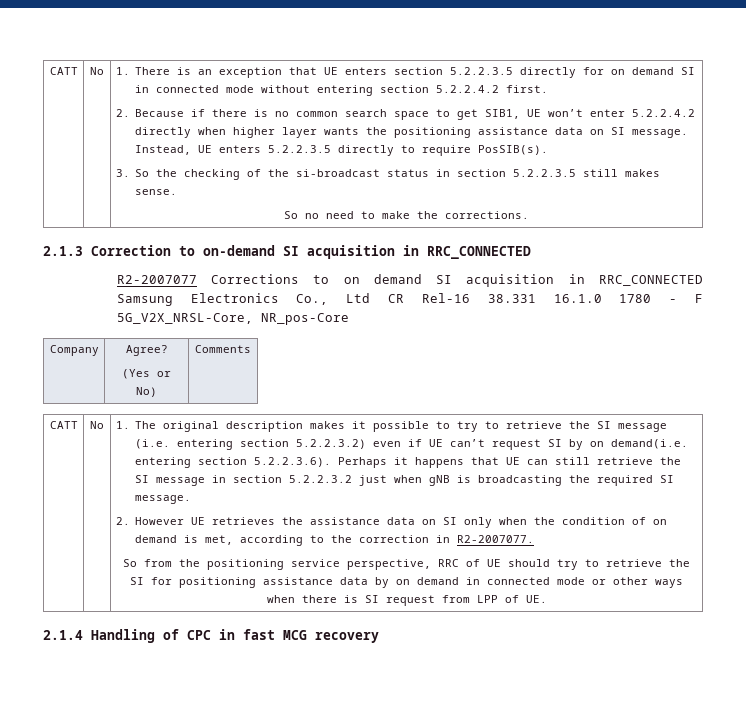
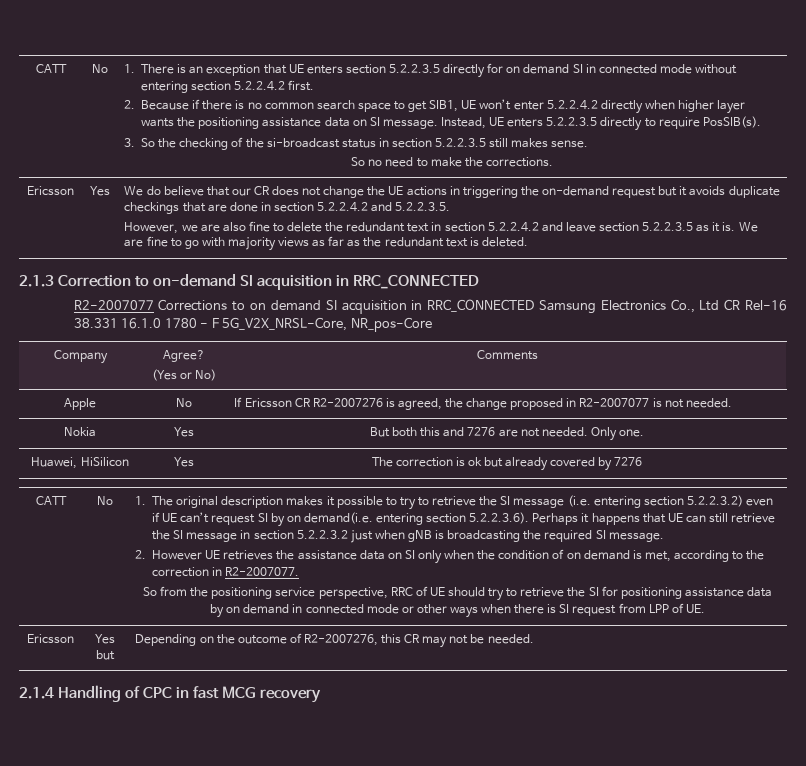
(529, 215) none -> [27,186,74,196] [89,186,110,196] [124,186,780,198] [124,202,451,214] [124,221,758,234] [124,236,528,251] // Ericsson | Yes | We do believe that our CR does not change the UE actions in triggering the on-demand request but it avoids duplicate checkings that are done in section 5.2.2.4.2 and 5.2.2.3.5. // However, we are also fine to delete the redundant text in section 5.2.2.4.2 and leave section 5.2.2.3.5 as it is. We are fine to go with majority views as far as the redundant text is deleted.
(251, 349) none -> [64,398,96,410] [176,398,192,407] [234,397,732,410] [64,427,96,437] [174,427,194,437] [370,427,644,441] [31,457,129,469] [174,457,194,467] [371,457,643,471] // Apple | No | If Ericsson CR R2-2007276 is agreed, the change proposed in R2-2007077 is not needed. // Nokia | Yes | But both this and 7276 are not needed. Only one. // Huawei, HiSilicon | Yes | The correction is ok but already covered by 7276
(547, 599) none -> [27,634,74,644] [95,634,115,644] [96,650,115,660] [135,633,534,648] // Ericsson | Yes but | Depending on the outcome of R2-2007276, this CR may not be needed.

